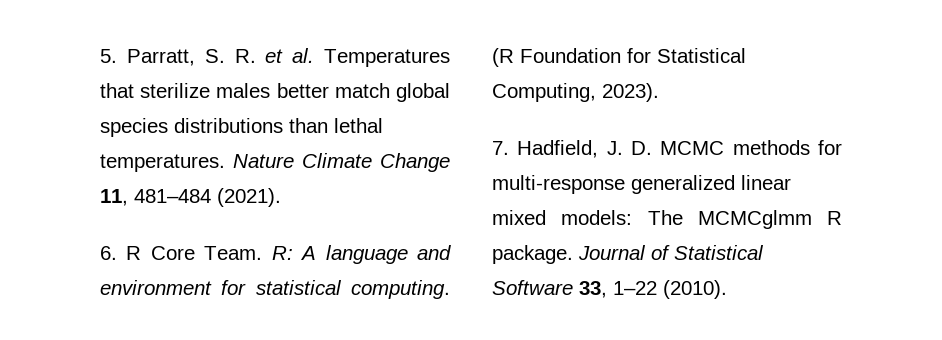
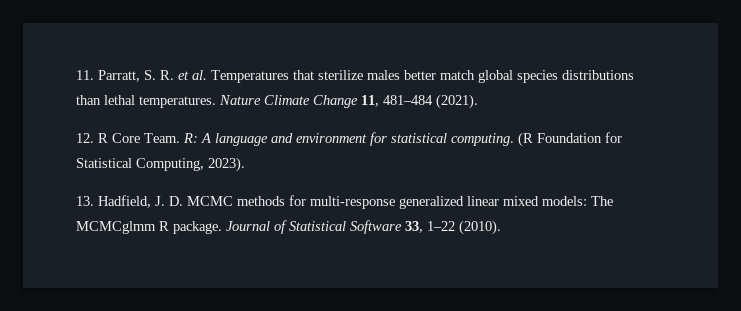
[100,49,117,63] 5. -> [76,70,94,80] 11.
[100,246,117,260] 6. -> [76,133,94,143] 12.
[492,141,509,155] 7. -> [76,196,94,206] 13.

